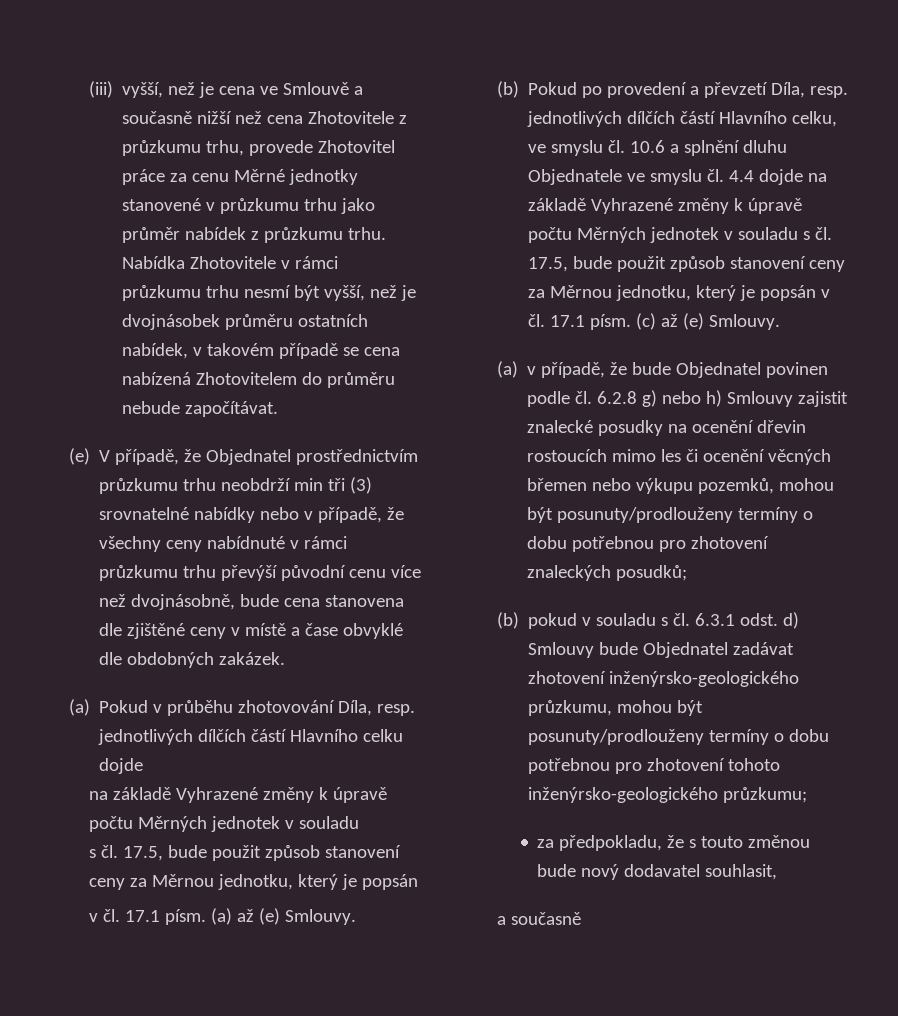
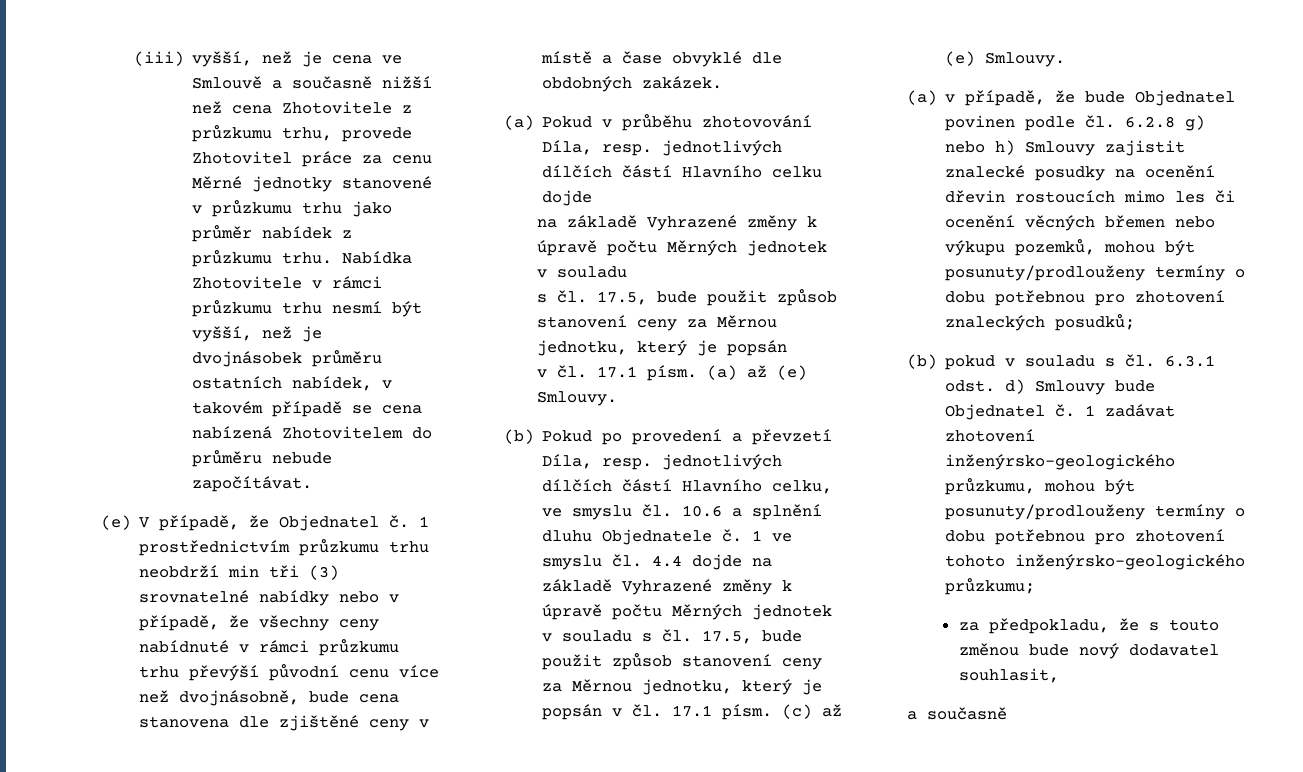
(291, 457) none -> [388,515,429,528] č. 1
(622, 177) none -> [721,529,762,542] č. 1
(728, 650) none -> [1054,404,1095,417] č. 1

